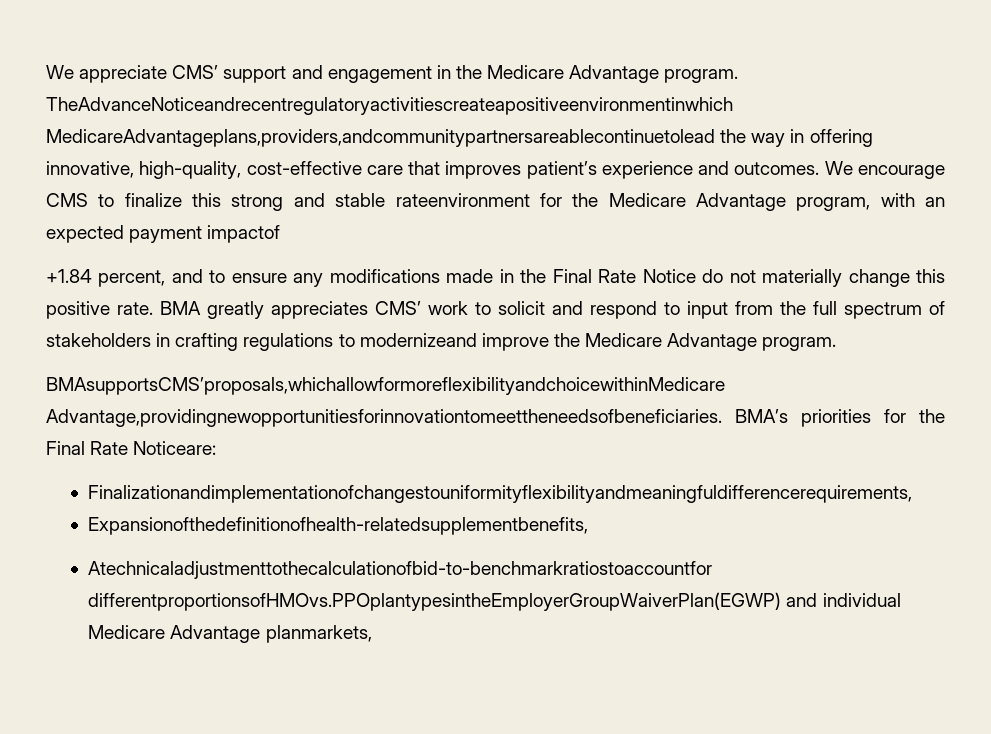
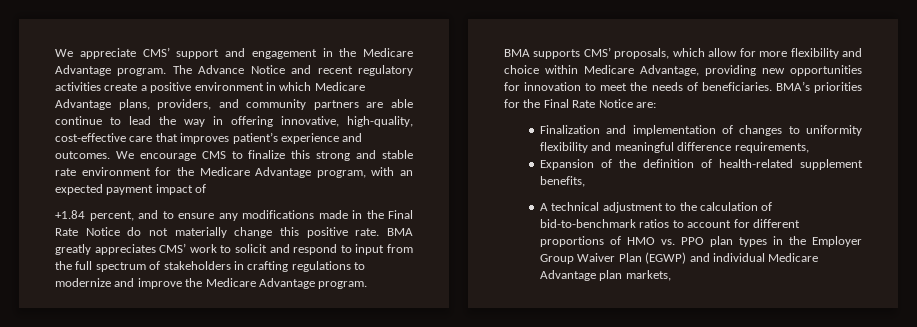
[46,97,733,115] [46,129,715,147] TheAdvanceNoticeandrecentregulatoryactivitiescreateapositiveenvironmentinwhich MedicareAdvantageplans,providers,andcommunitypartnersareablecontinuetolead -> [172,65,413,76] [55,82,365,93] [55,99,413,110] [55,116,151,125] The Advance Notice and recent regulatory activities create a positive environment in which Medicare Advantage plans, providers, and community partners are able continue to lead
[395,193,530,207] rateenvironment -> [55,167,151,176] rate environment
[207,225,281,243] impactof -> [155,184,207,195] impact of
[359,333,477,347] modernizeand -> [55,278,135,287] modernize and
[46,377,725,395] [46,409,722,427] BMAsupportsCMS’proposals,whichallowformoreflexibilityandchoicewithinMedicare Advantage,providingnewopportunitiesforinnovationtomeettheneedsofbeneficiaries. -> [504,47,862,59] [504,65,862,76] [504,82,772,91] BMA supports CMS’ proposals, which allow for more flexibility and choice within Medicare Advantage, providing new opportunities for innovation to meet the needs of beneficiaries.
[133,441,217,455] [88,485,913,503] [88,517,589,535] [88,561,713,579] [88,592,782,611] Noticeare: // Finalizationandimplementationofchangestouniformityflexibilityandmeaningfuldifferencerequirements, // Expansionofthedefinitionofhealth-relatedsupplementbenefits, // Atechnicaladjustmenttothecalculationofbid-to-benchmarkratiostoaccountfor differentproportionsofHMOvs.PPOplantypesintheEmployerGroupWaiverPlan(EGWP) -> [598,99,656,108] [540,125,862,136] [540,142,809,153] [540,159,863,170] [540,176,586,187] [540,202,773,213] [540,219,800,228] [540,236,862,247] [540,252,687,264] Notice are: // Finalization and implementation of changes to uniformity flexibility and meaningful difference requirements, // Expansion of the definition of health-related supplement benefits, // A technical adjustment to the calculation of bid-to-benchmark ratios to account for different proportions of HMO vs. PPO plan types in the Employer Group Waiver Plan (EGWP)
[265,625,372,643] planmarkets, -> [599,270,671,281] plan markets,

